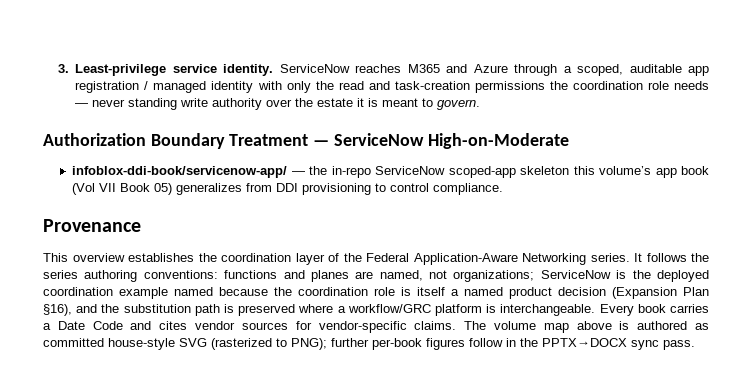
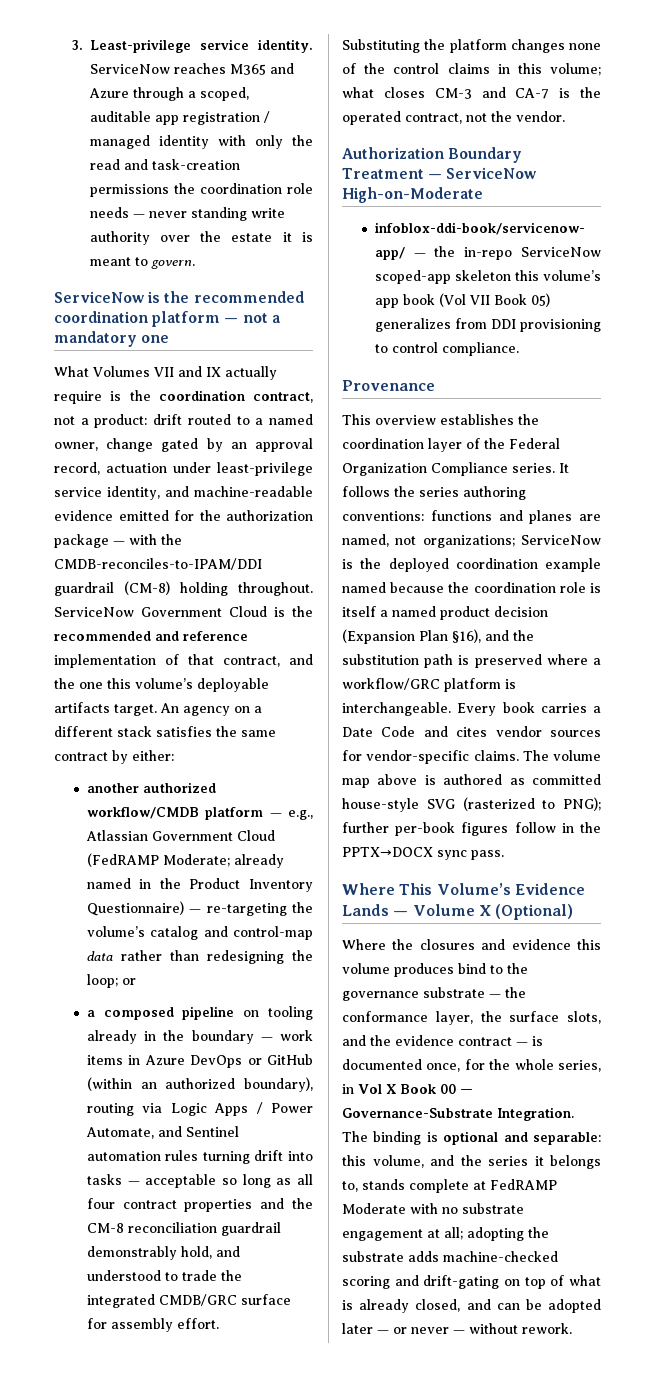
(481, 104) none -> [54,291,304,303] [54,311,280,327] [54,331,170,347] [54,366,277,380] [54,390,313,404] [54,414,313,428] [54,438,313,452] [54,462,313,476] [54,486,313,500] [54,510,313,521] [54,534,182,548] [54,558,262,570] [54,581,313,596] [54,606,313,617] [54,631,248,641] [54,654,313,668] [54,678,269,692] [54,702,262,716] [54,726,276,737] [54,750,174,764] [86,782,216,793] [86,807,313,820] [85,830,275,841] [86,853,284,868] [86,878,313,892] [86,901,313,916] [86,926,313,940] [86,950,313,964] [86,974,136,988] [86,1006,313,1020] [86,1030,313,1044] [86,1054,313,1068] [86,1077,313,1092] [86,1102,313,1116] [85,1126,239,1139] [86,1150,314,1164] [86,1174,313,1188] [86,1198,313,1212] [86,1222,281,1236] [86,1246,240,1260] [86,1270,242,1281] [86,1294,291,1308] [86,1318,219,1332] [342,39,601,53] [342,63,601,76] [342,87,601,99] [342,111,565,125] // ServiceNow is the recommended coordination platform — not a mandatory one // What Volumes VII and IX actually require is the coordination contract, not a product: drift routed to a named owner, change gated by an approval record, actuation under least-privilege service identity, and machine-readable evidence emitted for the authorization package — with the CMDB-reconciles-to-IPAM/DDI guardrail (CM-8) holding throughout. ServiceNow Government Cloud is the recommended and reference implementation of that contract, and the one this volume’s deployable artifacts target. An agency on a different stack satisfies the same contract by either: // another authorized workflow/CMDB platform — e.g., Atlassian Government Cloud (FedRAMP Moderate; already named in the Product Inventory Questionnaire) — re-targeting the volume’s catalog and control-map data rather than redesigning the loop; or // a composed pipeline on tooling already in the boundary — work items in Azure DevOps or GitHub (within an authorized boundary), routing via Logic Apps / Power Automate, and Sentinel automation rules turning drift into tasks — acceptable so long as all four contract properties and the CM-8 reconciliation guardrail demonstrably hold, and understood to trade the integrated CMDB/GRC surface for assembly effort. // Substituting the platform changes none of the control claims in this volume; what closes CM-3 and CA-7 is the operated contract, not the vendor.
[413,253,586,265] Application-Aware Networking -> [342,462,508,476] Organization Compliance
(695, 345) none -> [342,883,585,895] [342,904,574,920] [342,939,601,950] [342,963,528,977] [342,987,526,1001] [342,1011,601,1025] [342,1035,543,1046] [342,1059,601,1072] [342,1084,473,1094] [342,1107,574,1121] [342,1131,601,1145] [342,1155,601,1169] [342,1179,557,1193] [342,1203,524,1214] [342,1227,549,1241] [342,1251,558,1262] [342,1275,601,1289] [342,1299,601,1313] [342,1323,572,1334] // Where This Volume’s Evidence Lands — Volume X (Optional) // Where the closures and evidence this volume produces bind to the governance substrate — the conformance layer, the surface slots, and the evidence contract — is documented once, for the whole series, in Vol X Book 00 — Governance-Substrate Integration. The binding is optional and separable: this volume, and the series it belongs to, stands complete at FedRAMP Moderate with no substrate engagement at all; adopting the substrate adds machine-checked scoring and drift-gating on top of what is already closed, and can be adopted later — or never — without rework.

